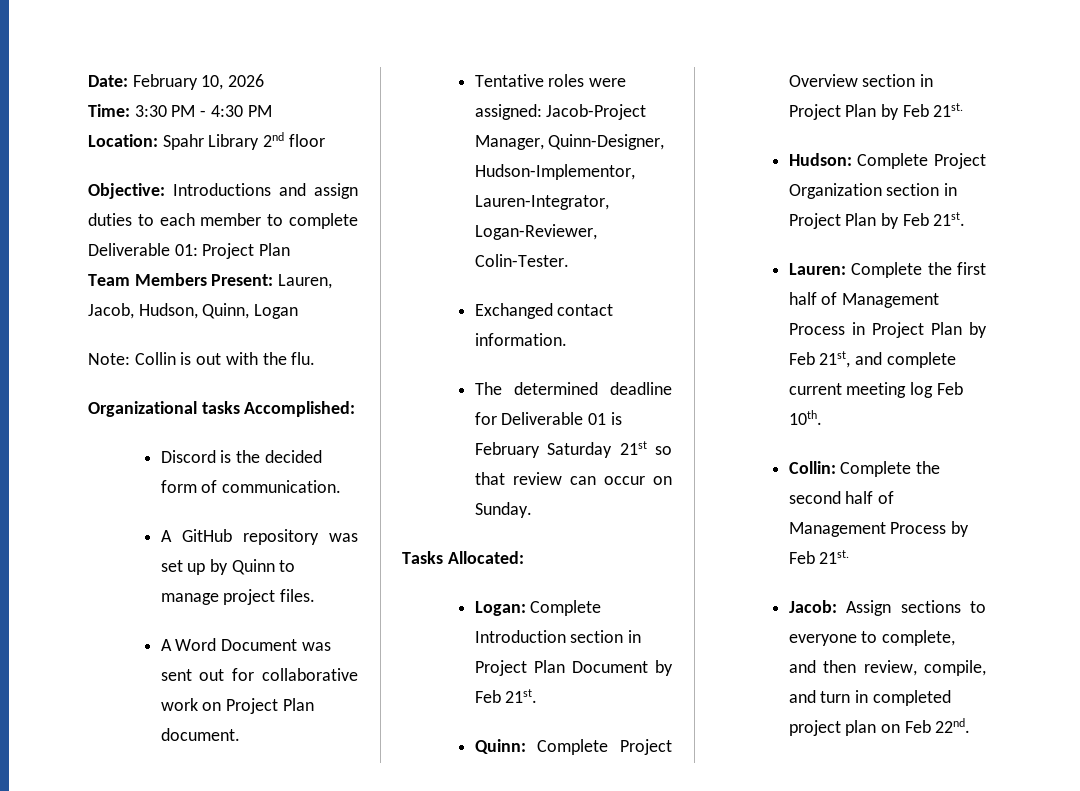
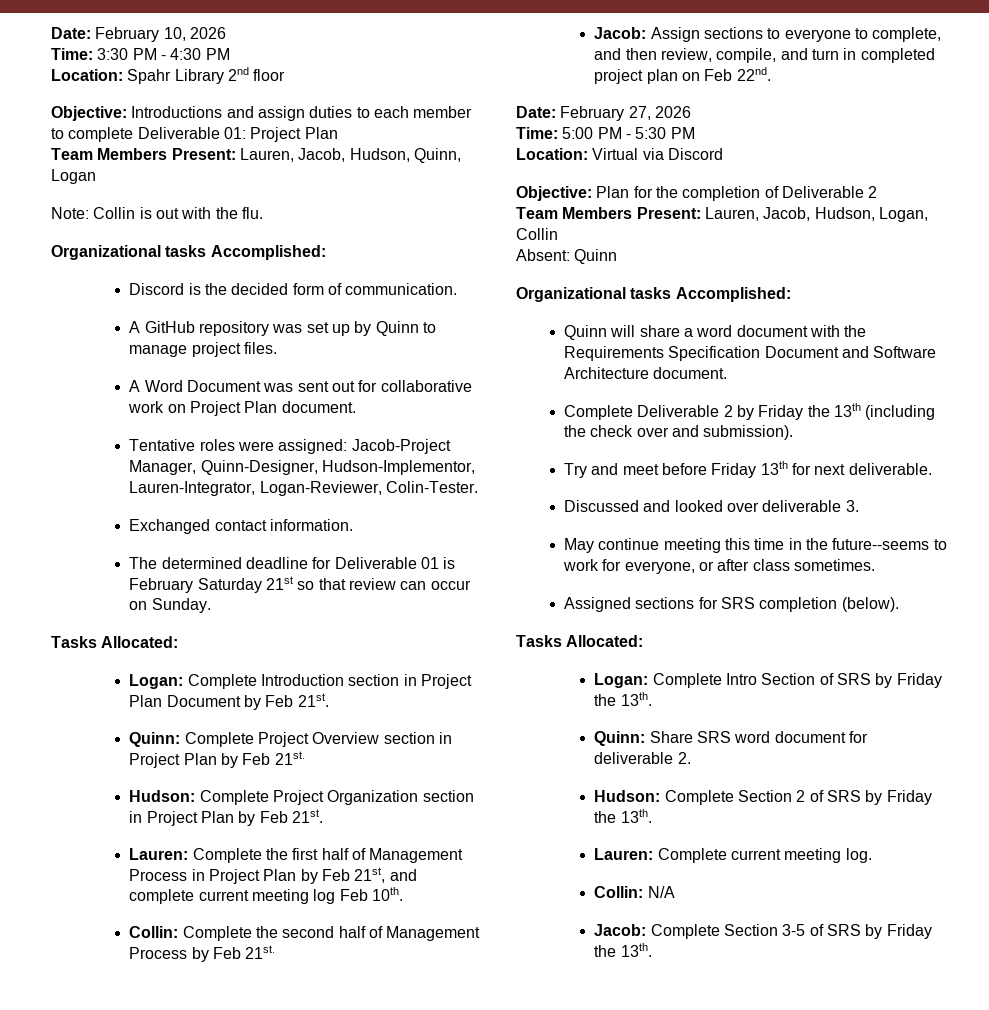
(971, 725) none -> [516,106,691,121] [516,127,695,139] [516,148,723,160] [516,186,878,201] [516,207,928,222] [516,228,558,240] [516,249,618,264] [516,287,791,302] [563,325,867,340] [563,346,937,361] [563,367,728,379] [563,403,936,420] [563,425,794,440] [563,461,932,478] [563,500,859,512] [563,538,947,553] [562,559,875,574] [563,597,899,612] [516,635,644,647] [594,673,942,688] [594,692,652,706] [594,731,868,746] [594,752,691,764] [594,790,932,805] [594,809,652,823] [594,848,872,863] [594,886,675,898] [594,924,932,939] [594,943,652,957] // Date: February 27, 2026 // Time: 5:00 PM - 5:30 PM // Location: Virtual via Discord // Objective: Plan for the completion of Deliverable 2 // Team Members Present: Lauren, Jacob, Hudson, Logan, Collin // Absent: Quinn // Organizational tasks Accomplished: // Quinn will share a word document with the Requirements Specification Document and Software Architecture document. // Complete Deliverable 2 by Friday the 13th (including the check over and submission). // Try and meet before Friday 13th for next deliverable. // Discussed and looked over deliverable 3. // May continue meeting this time in the future--seems to work for everyone, or after class sometimes. // Assigned sections for SRS completion (below). // Tasks Allocated: // Logan: Complete Intro Section of SRS by Friday the 13th. // Quinn: Share SRS word document for deliverable 2. // Hudson: Complete Section 2 of SRS by Friday the 13th. // Lauren: Complete current meeting log. // Collin: N/A // Jacob: Complete Section 3-5 of SRS by Friday the 13th.

